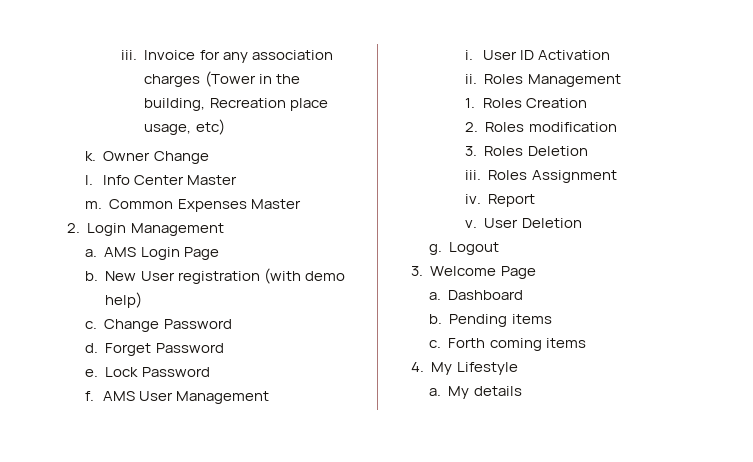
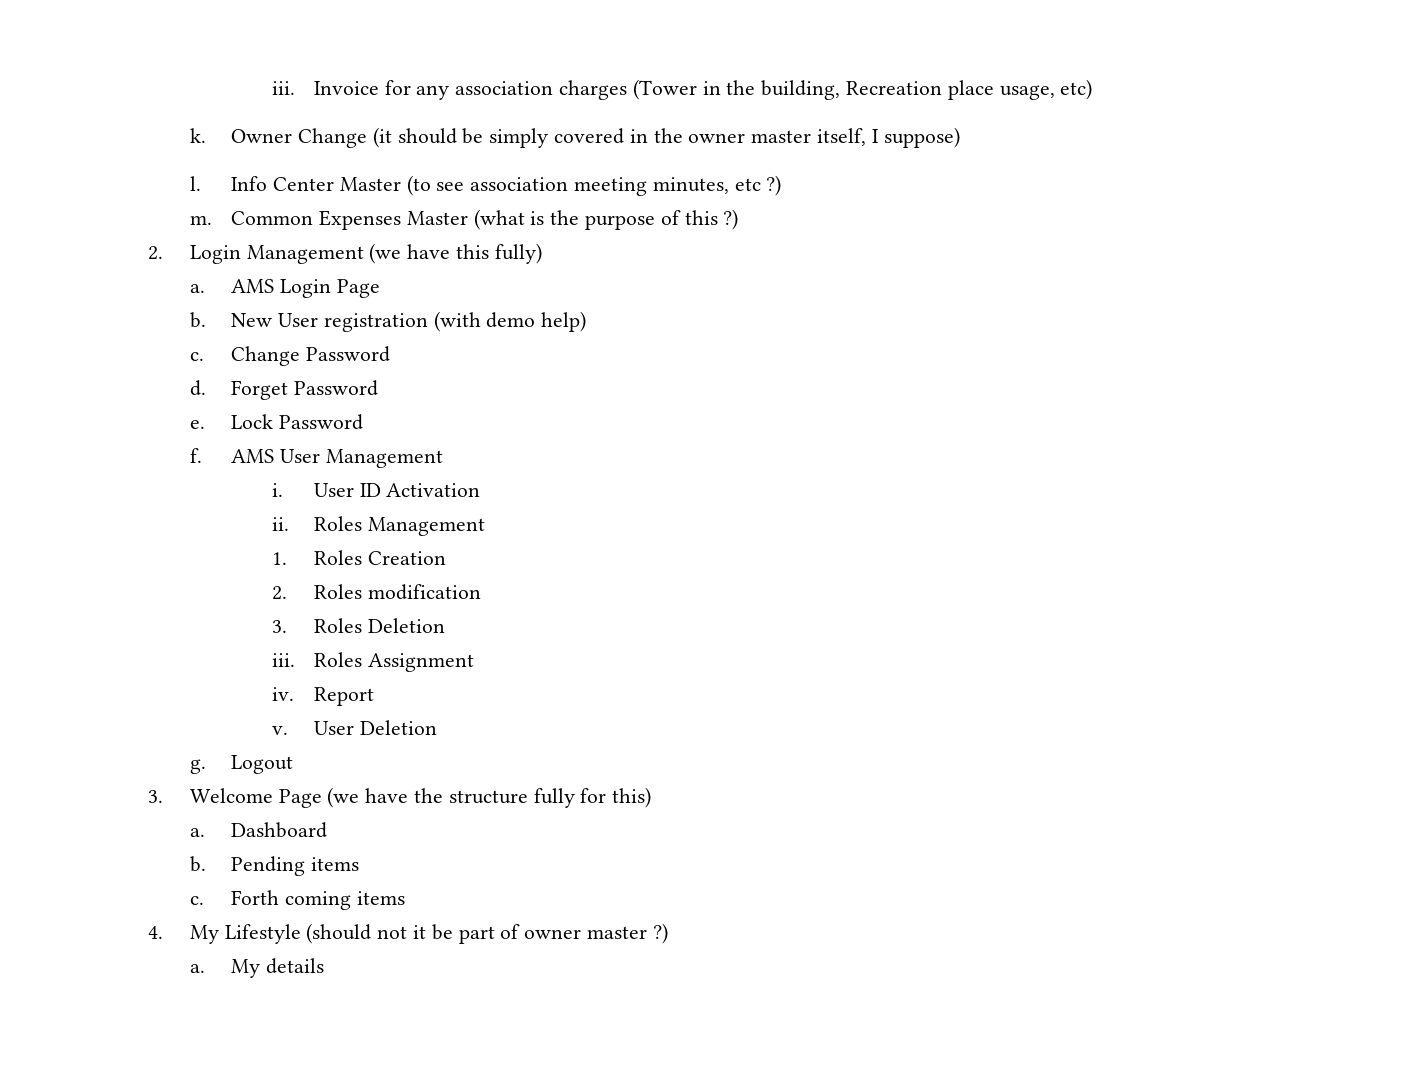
[84,175,238,185] [84,199,301,212] // l. Info Center Master // m. Common Expenses Master -> [372,127,960,148] [189,175,782,196] [189,209,739,230] (it should be simply covered in the owner master itself, I suppose) // l. Info Center Master (to see association meeting minutes, etc ?) // m. Common Expenses Master (what is the purpose of this ?)
(224, 229) none -> [369,243,542,264] (we have this fully)
(536, 272) none -> [327,787,652,808] (we have the structure fully for this)
(518, 368) none -> [306,923,668,944] (should not it be part of owner master ?)

